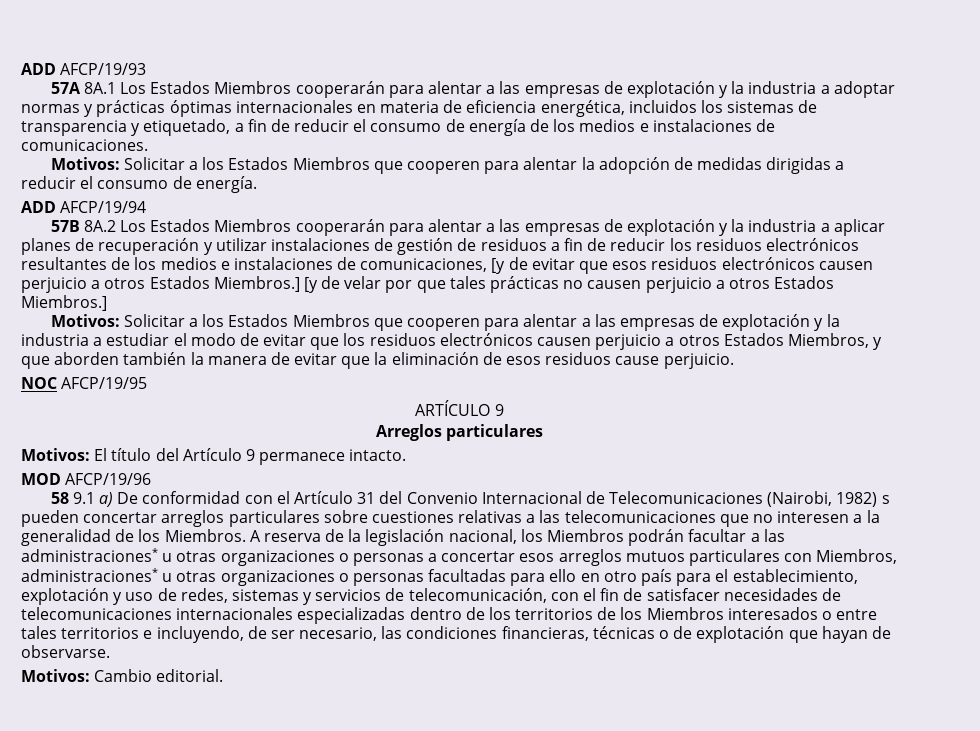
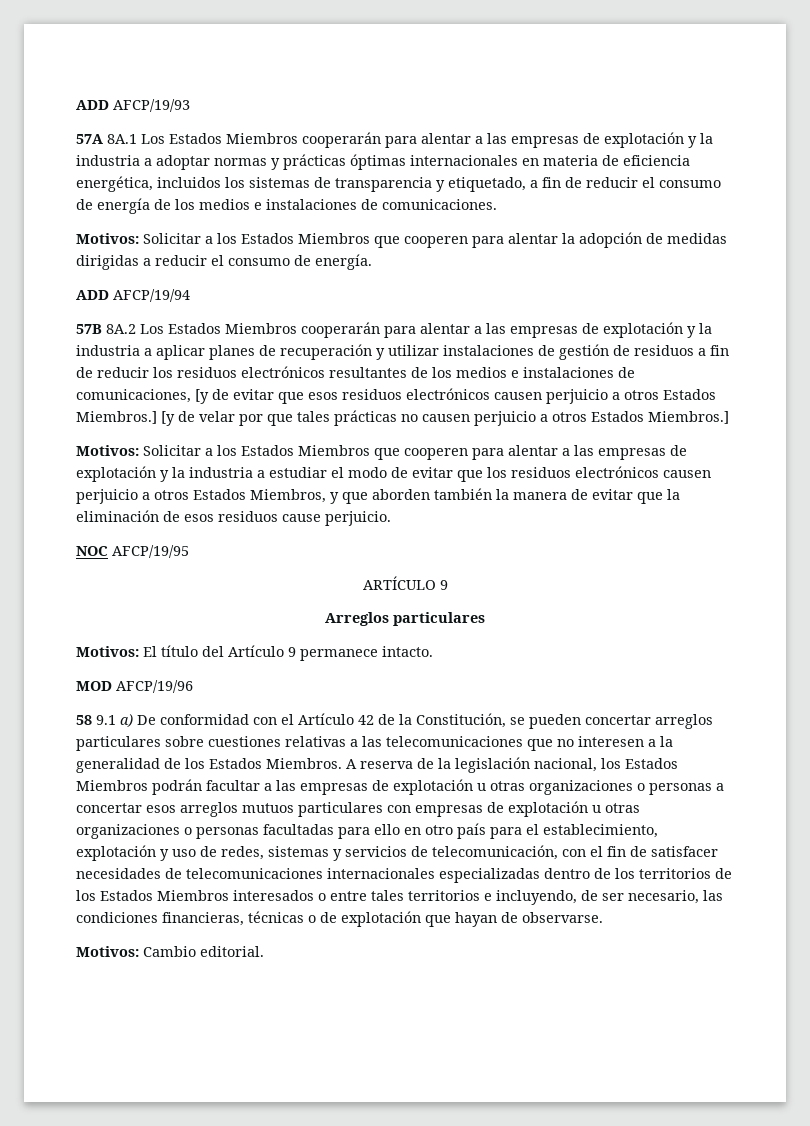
[357,491,890,507] 31 del Convenio Internacional de Telecomunicaciones (Nairobi, 1982) s -> [358,713,525,728] 42 de la Constitución, se
(161, 535) none -> [209,758,262,769] Estados
(543, 535) none -> [625,758,678,769] Estados
[21,548,158,562] administraciones* -> [300,779,473,795] empresas de explotación
[816,549,898,564] [21,568,158,582] Miembros, administraciones* -> [415,801,588,817] empresas de explotación
(643, 613) none -> [100,890,153,901] Estados

